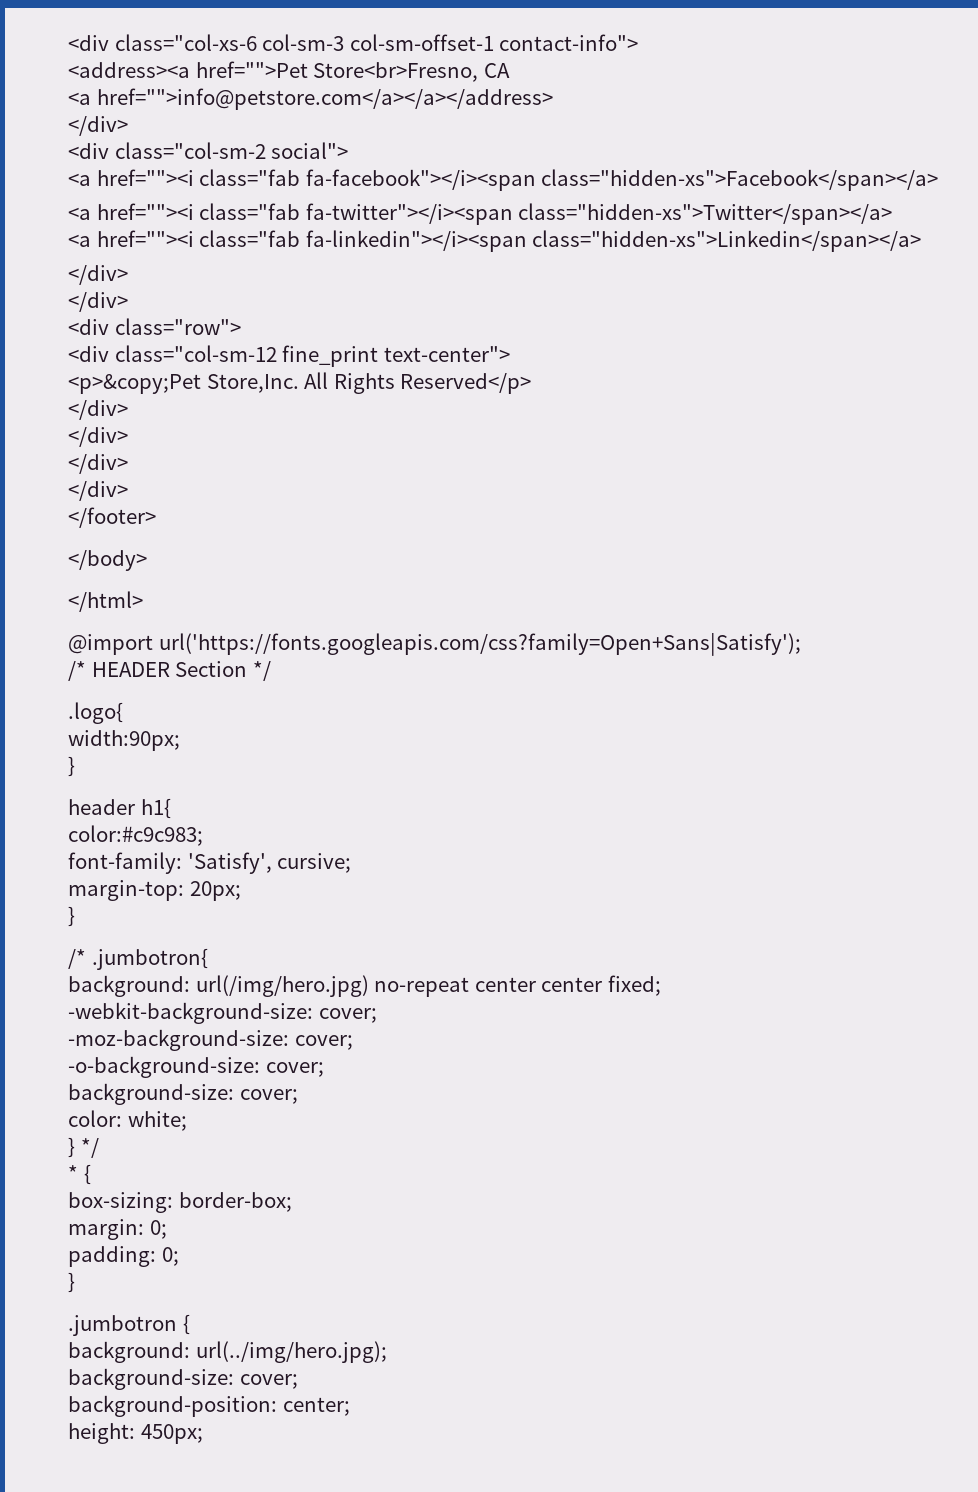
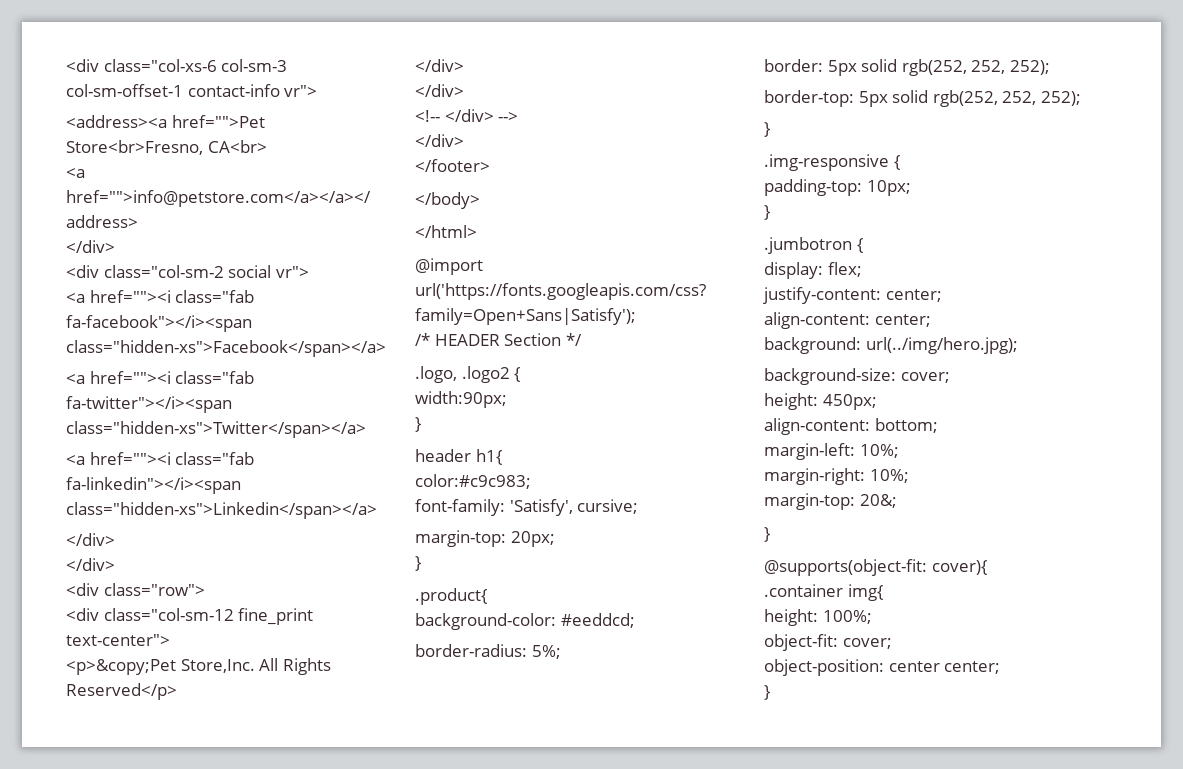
[499,34,639,51] contact-info"> -> [187,84,318,97] contact-info vr">
[483,63,510,78] CA -> [207,140,267,153] CA<br>
[271,142,349,159] social"> -> [228,265,309,278] social vr">
[68,454,128,474] </div> -> [415,109,519,122] <!-- </div> -->
[68,702,123,724] .logo{ -> [415,366,521,383] .logo, .logo2 {
[68,948,208,970] [68,975,661,997] [68,1002,377,1024] [68,1029,353,1051] [68,1056,324,1078] [68,1083,298,1105] [68,1110,187,1131] [68,1137,99,1158] [68,1164,91,1185] [68,1192,292,1213] [68,1219,167,1240] [68,1246,179,1267] [68,1272,75,1293] [68,1314,190,1336] [68,1341,387,1363] [68,1368,298,1390] [68,1395,350,1417] [68,1423,203,1444] /* .jumbotron{ // background: url(/img/hero.jpg) no-repeat center center fixed; // -webkit-background-size: cover; // -moz-background-size: cover; // -o-background-size: cover; // background-size: cover; // color: white; // } */ // * { // box-sizing: border-box; // margin: 0; // padding: 0; // } // .jumbotron { // background: url(../img/hero.jpg); // background-size: cover; // background-position: center; // height: 450px; -> [415,588,487,605] [415,613,635,630] [415,644,561,659] [764,59,1050,76] [764,90,1081,107] [764,122,770,137] [764,154,900,171] [764,179,911,196] [764,205,770,220] [764,237,863,254] [764,262,862,279] [763,287,942,304] [764,312,931,329] [764,337,1018,354] [764,368,950,385] [764,393,877,410] [764,418,938,435] [764,443,899,460] [764,468,909,485] [764,493,897,510] [764,527,770,542] [764,559,987,576] [764,584,883,601] [764,609,872,626] [764,634,892,651] [764,659,1001,676] [764,685,770,700] .product{ // background-color: #eeddcd; // border-radius: 5%; // border: 5px solid rgb(252, 252, 252); // border-top: 5px solid rgb(252, 252, 252); // } // .img-responsive { // padding-top: 10px; // } // .jumbotron { // display: flex; // justify-content: center; // align-content: center; // background: url(../img/hero.jpg); // background-size: cover; // height: 450px; // align-content: bottom; // margin-left: 10%; // margin-right: 10%; // margin-top: 20&; // } // @supports(object-fit: cover){ // .container img{ // height: 100%; // object-fit: cover; // object-position: center center; // }

